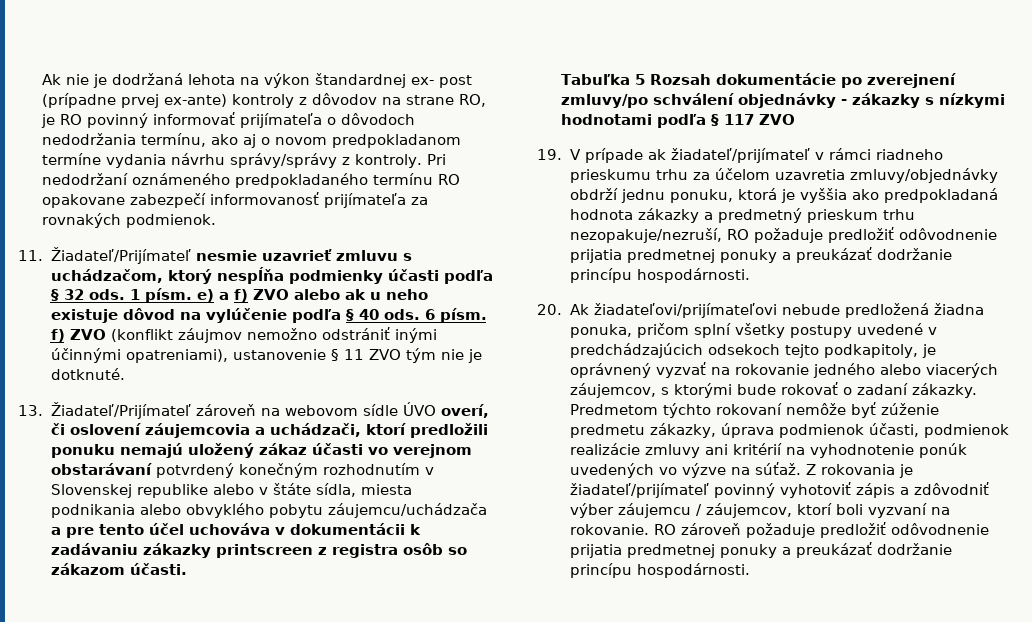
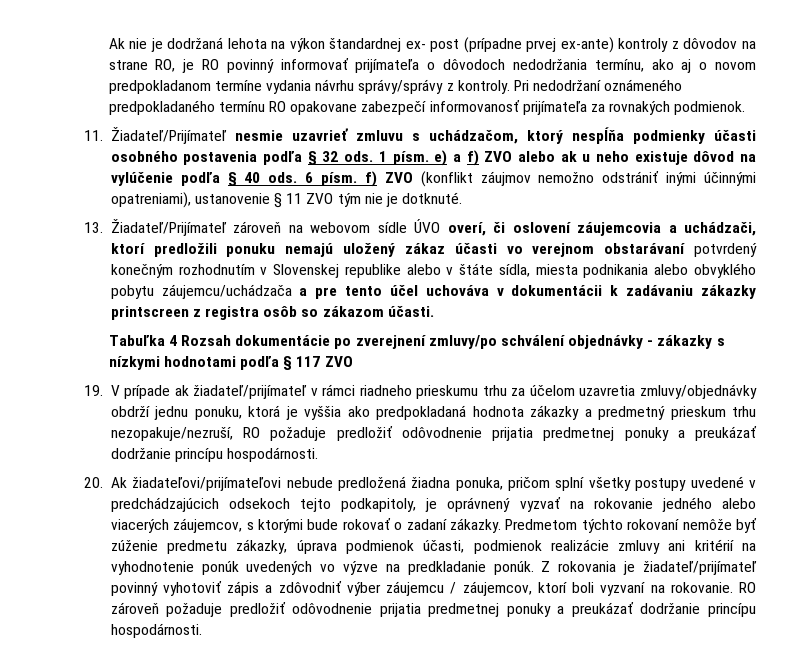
(439, 275) none -> [110,151,258,165] osobného postavenia
[635,74,646,85] 5 -> [168,335,177,346] 4
[754,462,801,475] súťaž. -> [407,561,534,575] predkladanie ponúk.

